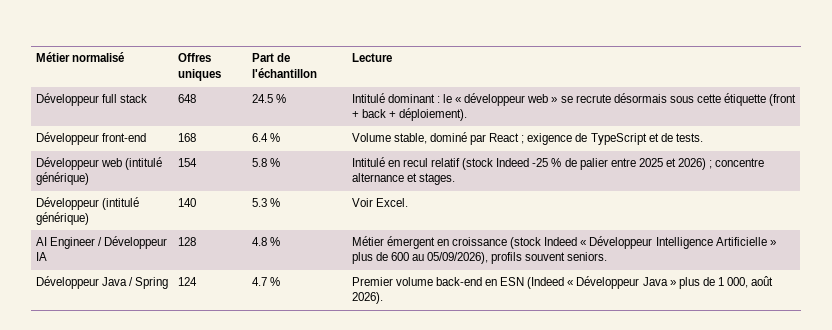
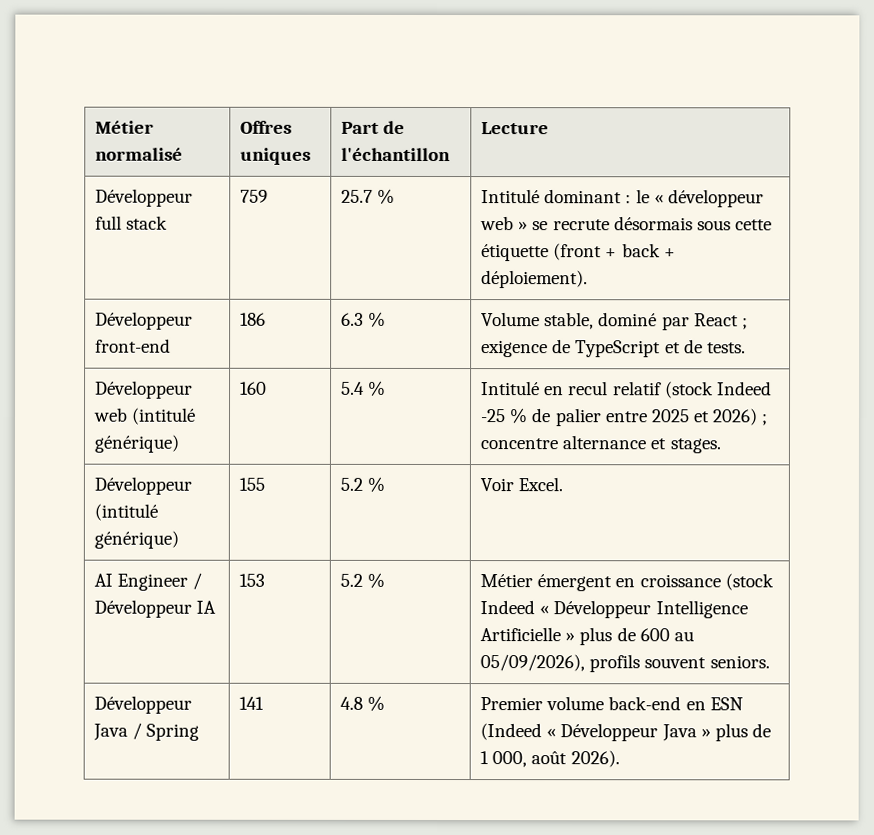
[177,94,196,103] [251,94,273,103] 648 | 24.5 -> [240,189,269,203] [341,189,374,203] 759 | 25.7
[177,133,196,142] [251,133,268,142] 168 | 6.4 -> [240,312,267,326] [341,312,365,326] 186 | 6.3
[177,158,197,167] [251,158,267,167] 154 | 5.8 -> [240,381,268,395] [341,381,366,395] 160 | 5.4
[177,198,196,207] [251,198,267,207] 140 | 5.3 -> [239,477,266,491] [340,477,364,491] 155 | 5.2
[177,237,196,246] [251,237,267,246] 128 | 4.8 -> [239,573,266,587] [340,573,364,587] 153 | 5.2
[177,277,197,286] [251,277,267,286] 124 | 4.7 -> [239,696,265,710] [340,696,364,710] 141 | 4.8

